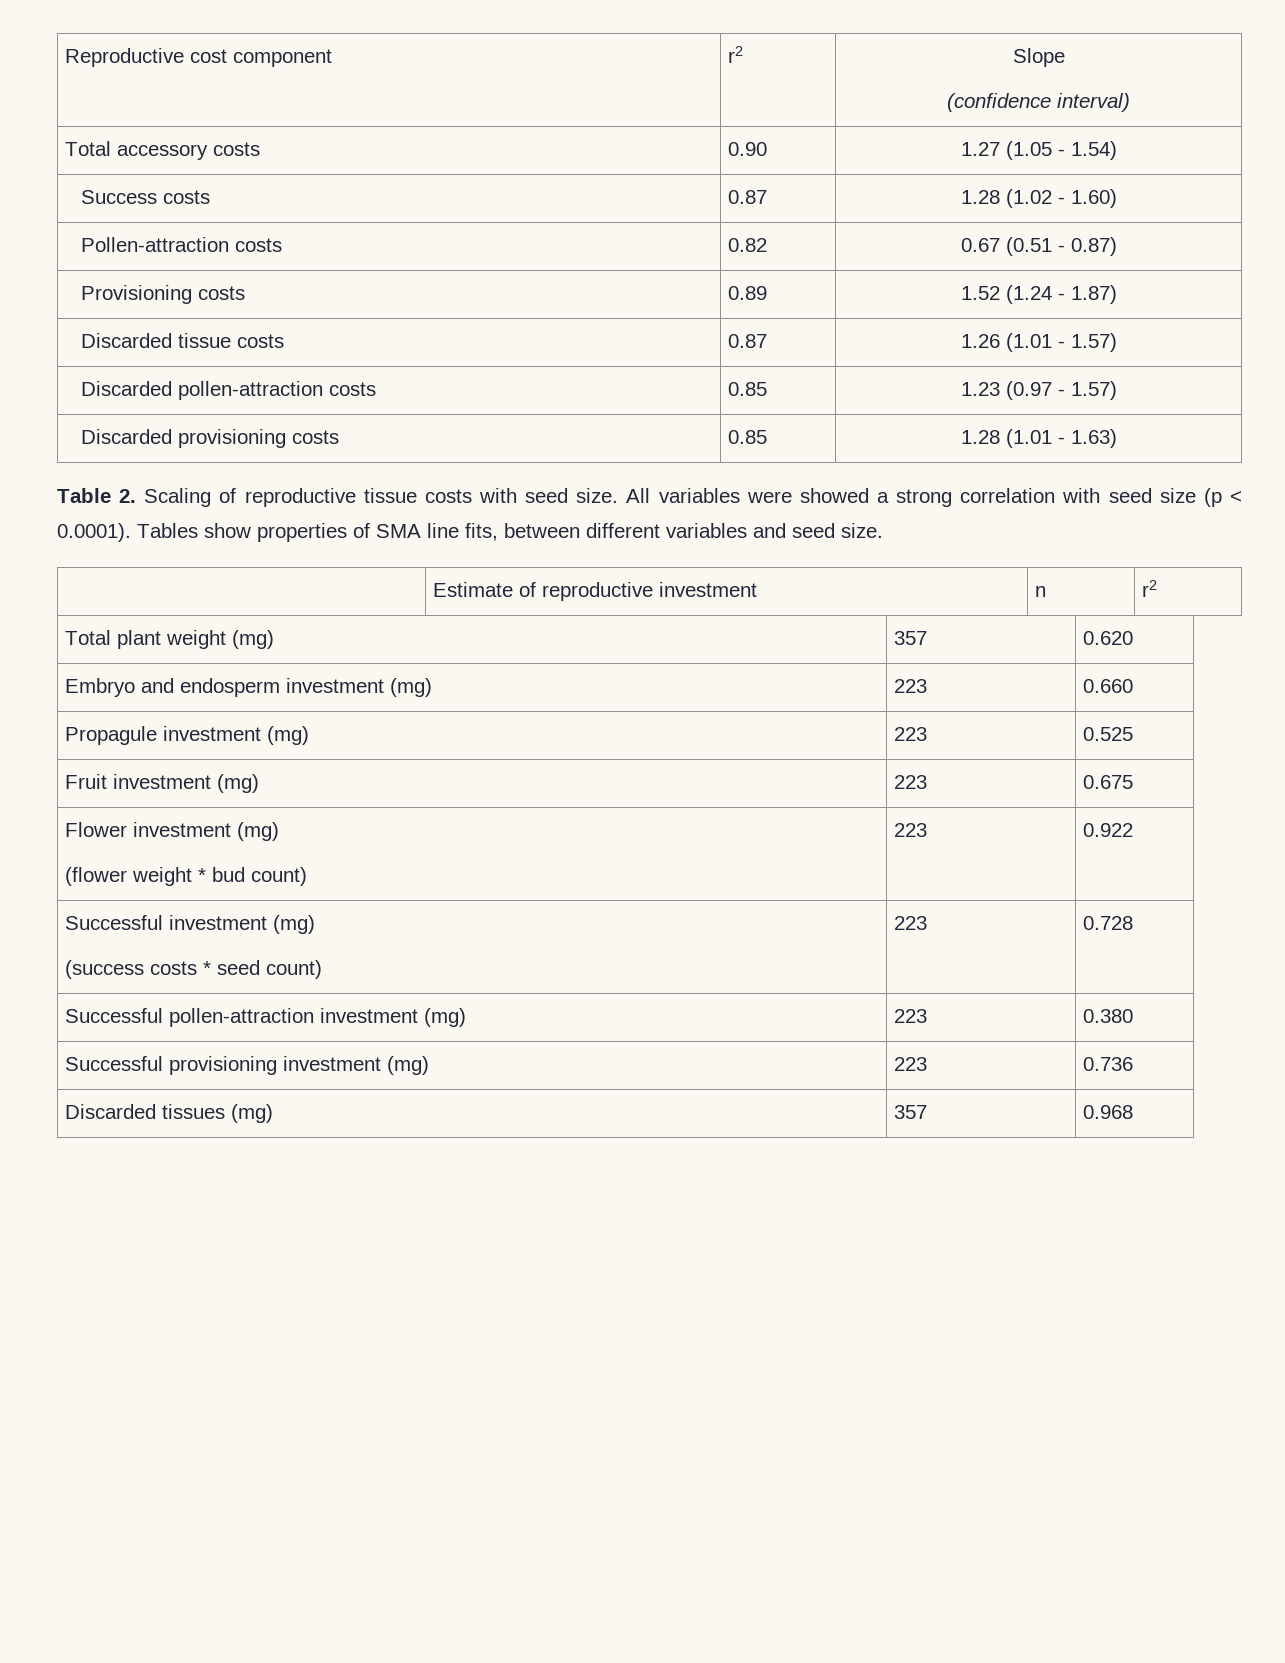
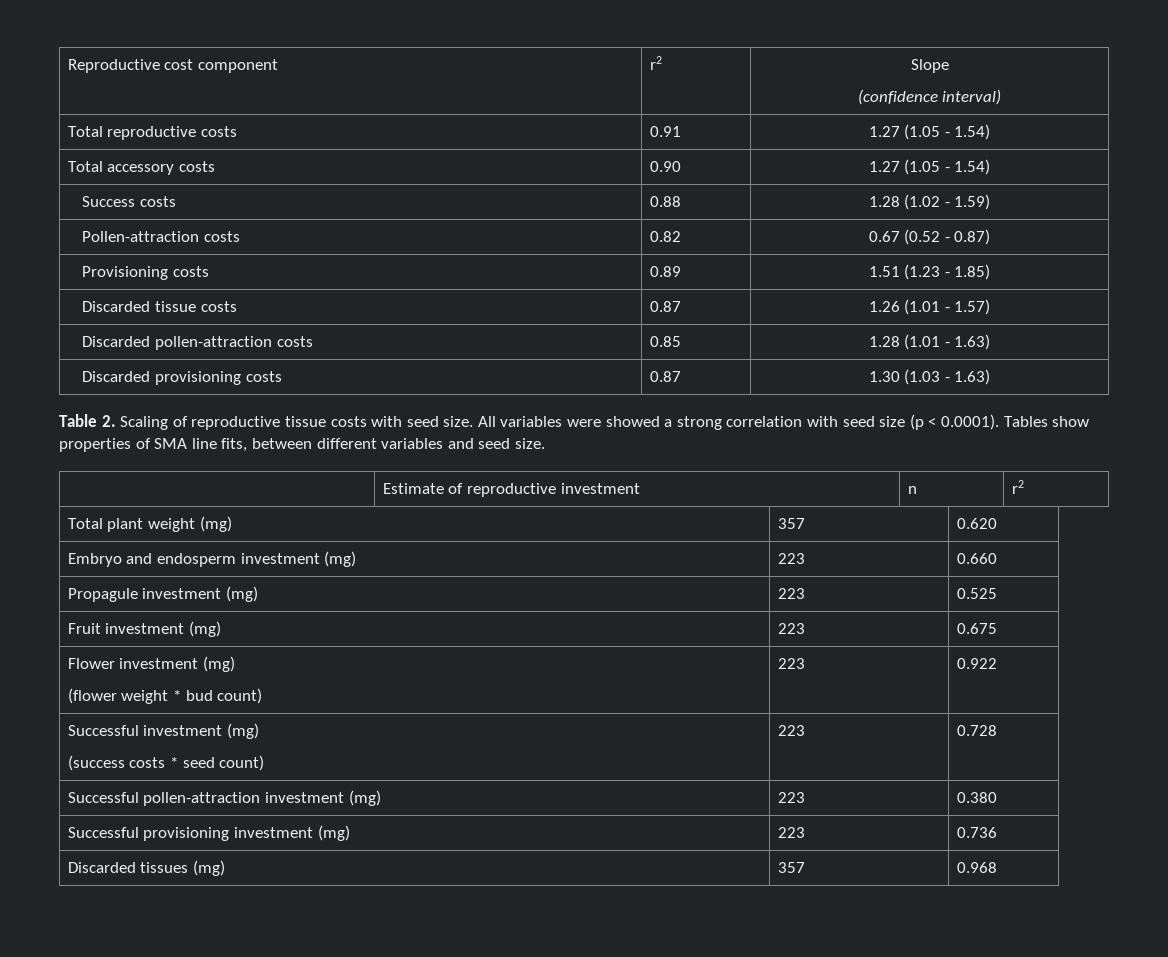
(1130, 102) none -> [67,126,238,140] [649,126,681,137] [868,124,991,140] // Total reproductive costs | 0.91 | 1.27 (1.05 - 1.54)
[728,190,768,204] 0.87 -> [649,196,681,207] 0.88
[1070,189,1117,208] 1.60) -> [954,194,991,210] 1.59)
[1005,237,1052,256] (0.51 -> [904,229,941,245] (0.52
[960,285,1117,304] 1.52 (1.24 - 1.87) -> [868,264,991,280] 1.51 (1.23 - 1.85)
[960,381,1117,400] 1.23 (0.97 - 1.57) -> [868,334,991,350] 1.28 (1.01 - 1.63)
[728,430,768,444] [960,429,1052,448] 0.85 | 1.28 (1.01 -> [649,371,681,382] [868,369,941,385] 0.87 | 1.30 (1.03

